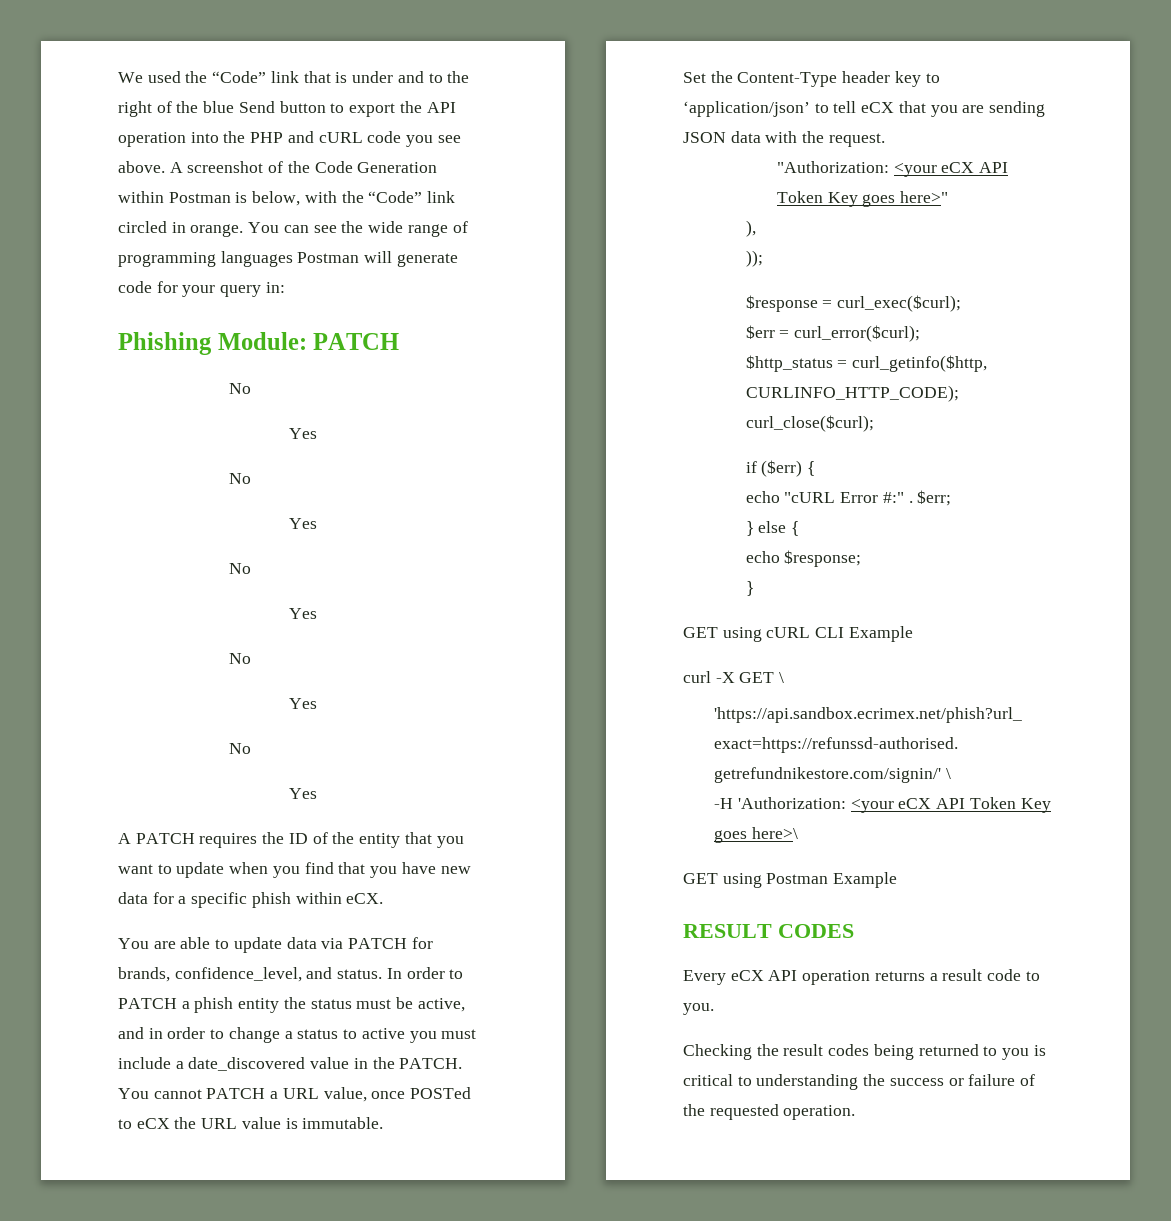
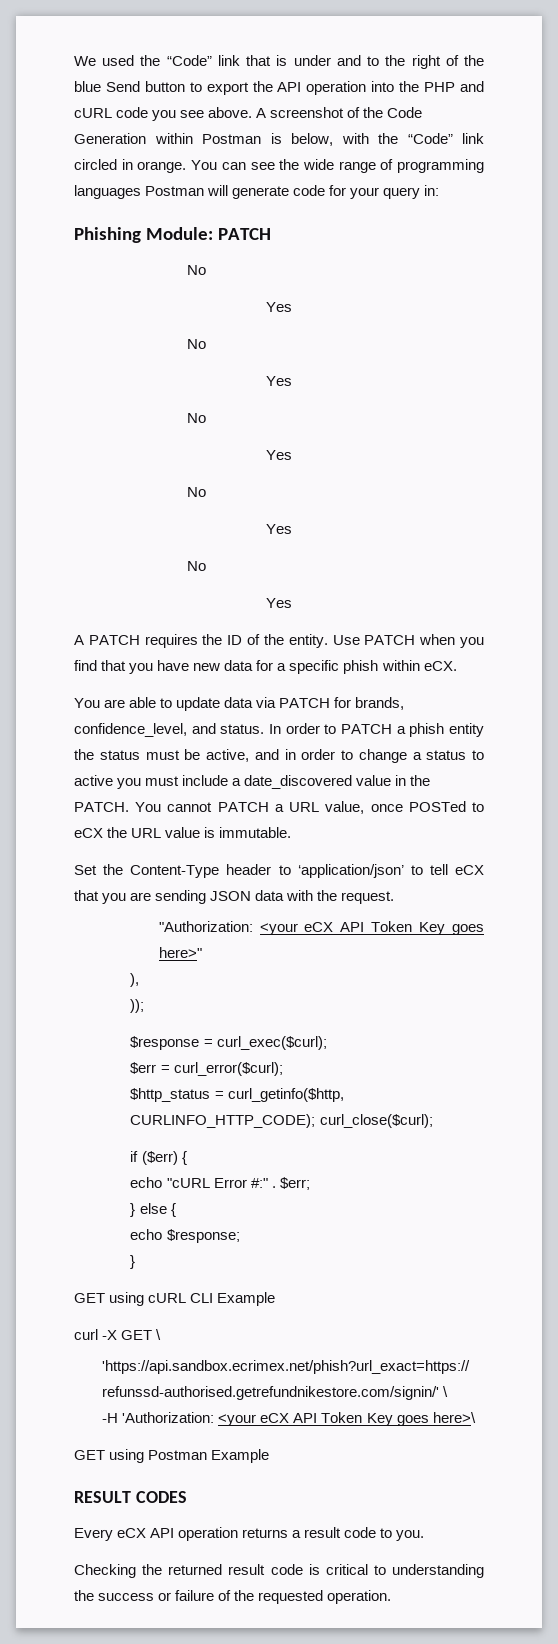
[359,832,464,848] [118,862,225,878] entity that you want to update -> [288,634,416,648] entity. Use PATCH
[894,71,921,87] key -> (272, 869) none
[783,1044,1030,1060] result codes being returned to you -> [168,1564,303,1575] returned result code

